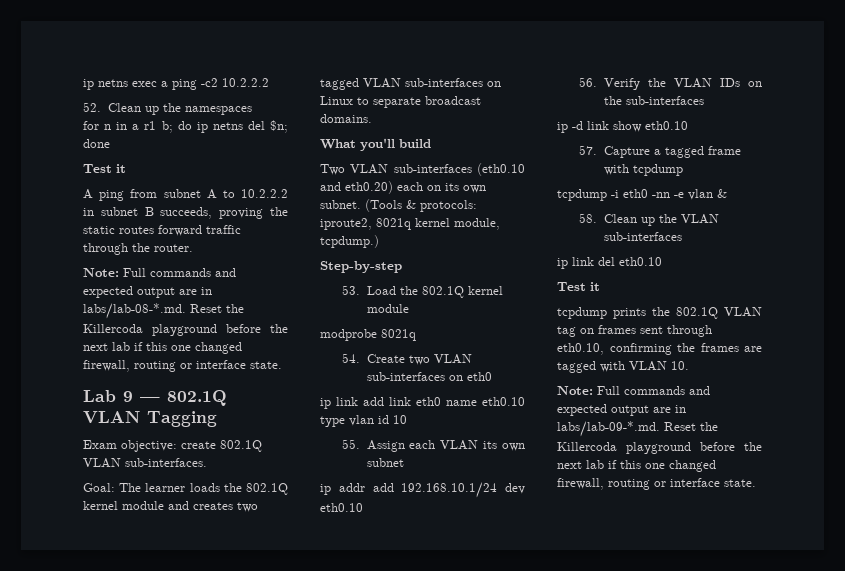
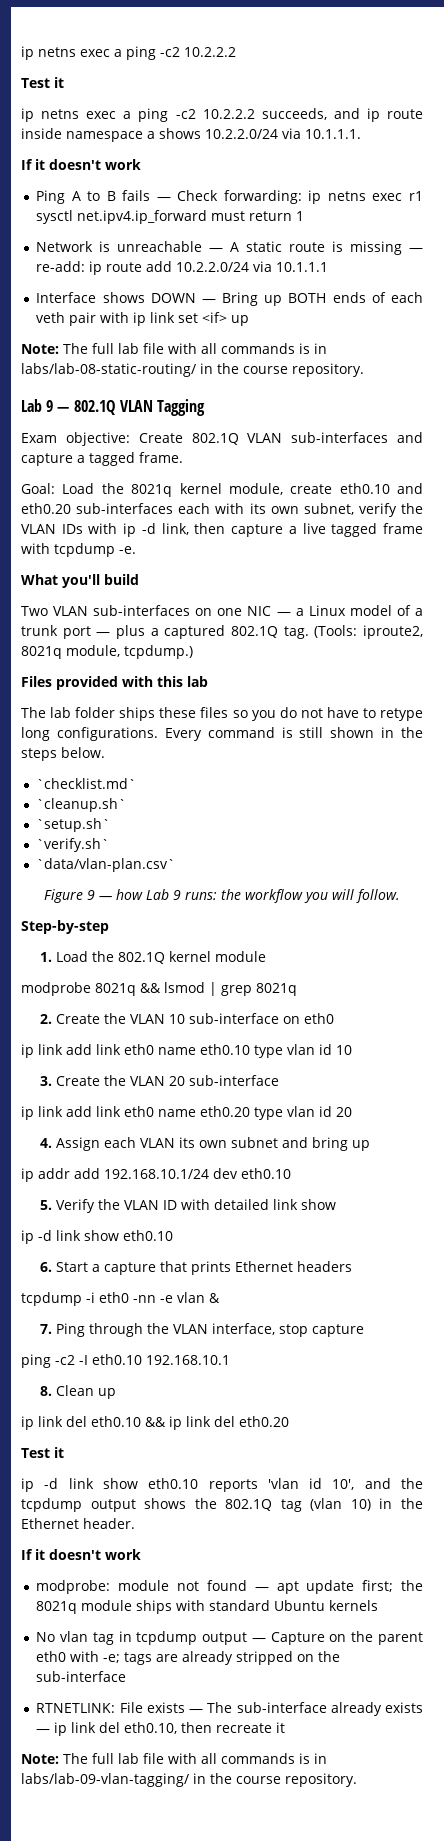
[83,102,252,115] [83,120,288,133] [83,139,110,148] [83,164,126,173] [83,189,288,201] [83,207,288,219] [83,225,241,236] [83,243,193,255] [83,268,236,277] [83,286,212,298] [83,303,244,319] [83,324,288,336] [83,342,242,354] [83,360,282,372] 52. Clean up the namespaces // for n in a r1 b; do ip netns del $n; done // Test it // A ping from subnet A to 10.2.2.2 in subnet B succeeds, proving the static routes forward traffic through the router. // Note: Full commands and expected output are in labs/lab-08-*.md. Reset the Killercoda playground before the next lab if this one changed firewall, routing or interface state. -> [21,77,64,88] [21,108,423,122] [21,128,361,142] [21,159,141,170] [36,190,423,204] [36,210,305,224] [36,241,424,255] [36,261,329,275] [36,292,424,306] [36,312,250,326] [21,343,327,354] [21,363,364,377] Test it // ip netns exec a ping -c2 10.2.2.2 succeeds, and ip route inside namespace a shows 10.2.2.0/24 via 10.1.1.1. // If it doesn't work // Ping A to B fails — Check forwarding: ip netns exec r1 sysctl net.ipv4.ip_forward must return 1 // Network is unreachable — A static route is missing — re-add: ip route add 10.2.2.0/24 via 10.1.1.1 // Interface shows DOWN — Bring up BOTH ends of each veth pair with ip link set <if> up // Note: The full lab file with all commands is in labs/lab-08-static-routing/ in the course repository.
[181,440,262,452] [83,458,207,468] [83,483,288,495] [83,501,258,512] [320,78,501,90] [320,96,481,108] [320,114,372,123] create 802.1Q VLAN sub-interfaces. // Goal: The learner loads the 802.1Q kernel module and creates two tagged VLAN sub-interfaces on Linux to separate broadcast domains. -> [138,432,423,445] [21,452,183,466] [21,483,423,497] [21,503,423,517] [21,523,424,537] [21,543,136,557] Create 802.1Q VLAN sub-interfaces and capture a tagged frame. // Goal: Load the 8021q kernel module, create eth0.10 and eth0.20 sub-interfaces each with its own subnet, verify the VLAN IDs with ip -d link, then capture a live tagged frame with tcpdump -e.
[477,163,525,176] [320,181,486,194] [320,199,477,212] (eth0.10 and eth0.20) each on its own subnet. (Tools & protocols: -> [195,605,423,616] [21,625,358,639] on one NIC — a Linux model of a trunk port — plus a captured 802.1Q tag. (Tools:
[415,218,450,227] kernel -> (62, 652) none
(379, 241) none -> [21,676,208,690] [21,707,423,721] [21,727,423,741] [21,747,105,761] [36,778,137,789] [36,798,127,812] [36,818,111,832] [36,838,110,852] [36,858,176,872] [44,889,400,903] // Files provided with this lab // The lab folder ships these files so you do not have to retype long configurations. Every command is still shown in the steps below. // `checklist.md` // `cleanup.sh` // `setup.sh` // `verify.sh` // `data/vlan-plan.csv` // Figure 9 — how Lab 9 runs: the workflow you will follow.
[342,285,361,295] 53. -> [40,952,53,962] 1.
[342,353,472,365] [366,372,445,381] // 54. Create two VLAN sub-interfaces -> [140,982,297,996] [40,1013,280,1024] && lsmod | grep 8021q // 2. Create the VLAN 10 sub-interface
[342,439,361,449] 55. -> [40,1075,280,1086] [21,1106,352,1120] [40,1138,53,1148] 3. Create the VLAN 20 sub-interface // ip link add link eth0 name eth0.20 type vlan id 20 // 4.
(404, 462) none -> [282,1137,371,1151] and bring up
[579,77,598,87] 56. -> [40,1200,53,1210] 5.
[719,78,762,87] [603,96,704,105] IDs on the sub-interfaces -> [163,1199,337,1210] ID with detailed link show
[579,145,741,158] [603,164,683,176] 57. Capture a tagged frame with tcpdump -> [40,1261,353,1275] 6. Start a capture that prints Ethernet headers
[579,213,719,226] [603,232,682,241] 58. Clean up the VLAN sub-interfaces -> [40,1323,365,1337] [21,1354,230,1368] [40,1385,117,1399] 7. Ping through the VLAN interface, stop capture // ping -c2 -I eth0.10 192.168.10.1 // 8. Clean up
[557,282,600,291] [557,307,762,319] [557,325,712,337] [557,343,762,355] [557,361,689,373] [557,386,710,395] [557,404,686,416] [557,421,718,437] [557,442,762,454] [557,460,716,472] [557,478,756,490] // Test it // tcpdump prints the 802.1Q VLAN tag on frames sent through eth0.10, confirming the frames are tagged with VLAN 10. // Note: Full commands and expected output are in labs/lab-09-*.md. Reset the Killercoda playground before the next lab if this one changed firewall, routing or interface state. -> [145,1416,289,1430] [21,1447,64,1458] [21,1478,424,1492] [21,1498,423,1512] [21,1518,135,1529] [21,1549,141,1560] [36,1580,423,1594] [36,1600,379,1614] [36,1631,423,1645] [36,1651,341,1665] [36,1671,127,1682] [36,1702,424,1716] [36,1722,286,1736] [21,1753,327,1764] [21,1773,357,1787] && ip link del eth0.20 // Test it // ip -d link show eth0.10 reports 'vlan id 10', and the tcpdump output shows the 802.1Q tag (vlan 10) in the Ethernet header. // If it doesn't work // modprobe: module not found — apt update first; the 8021q module ships with standard Ubuntu kernels // No vlan tag in tcpdump output — Capture on the parent eth0 with -e; tags are already stripped on the sub-interface // RTNETLINK: File exists — The sub-interface already exists — ip link del eth0.10, then recreate it // Note: The full lab file with all commands is in labs/lab-09-vlan-tagging/ in the course repository.

